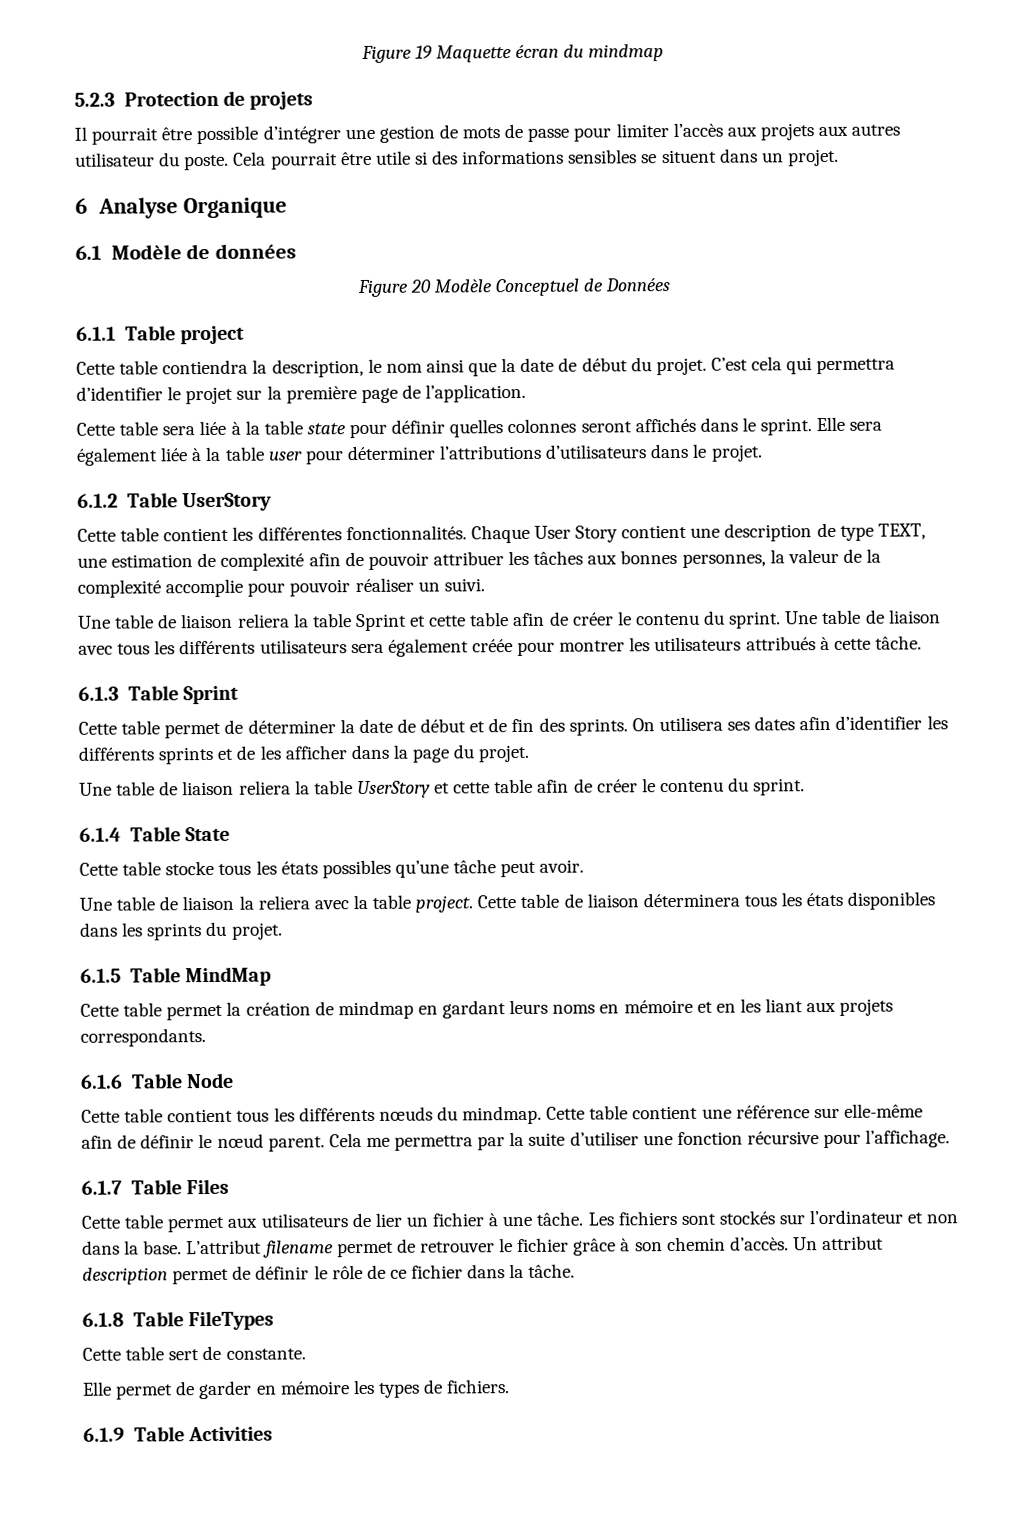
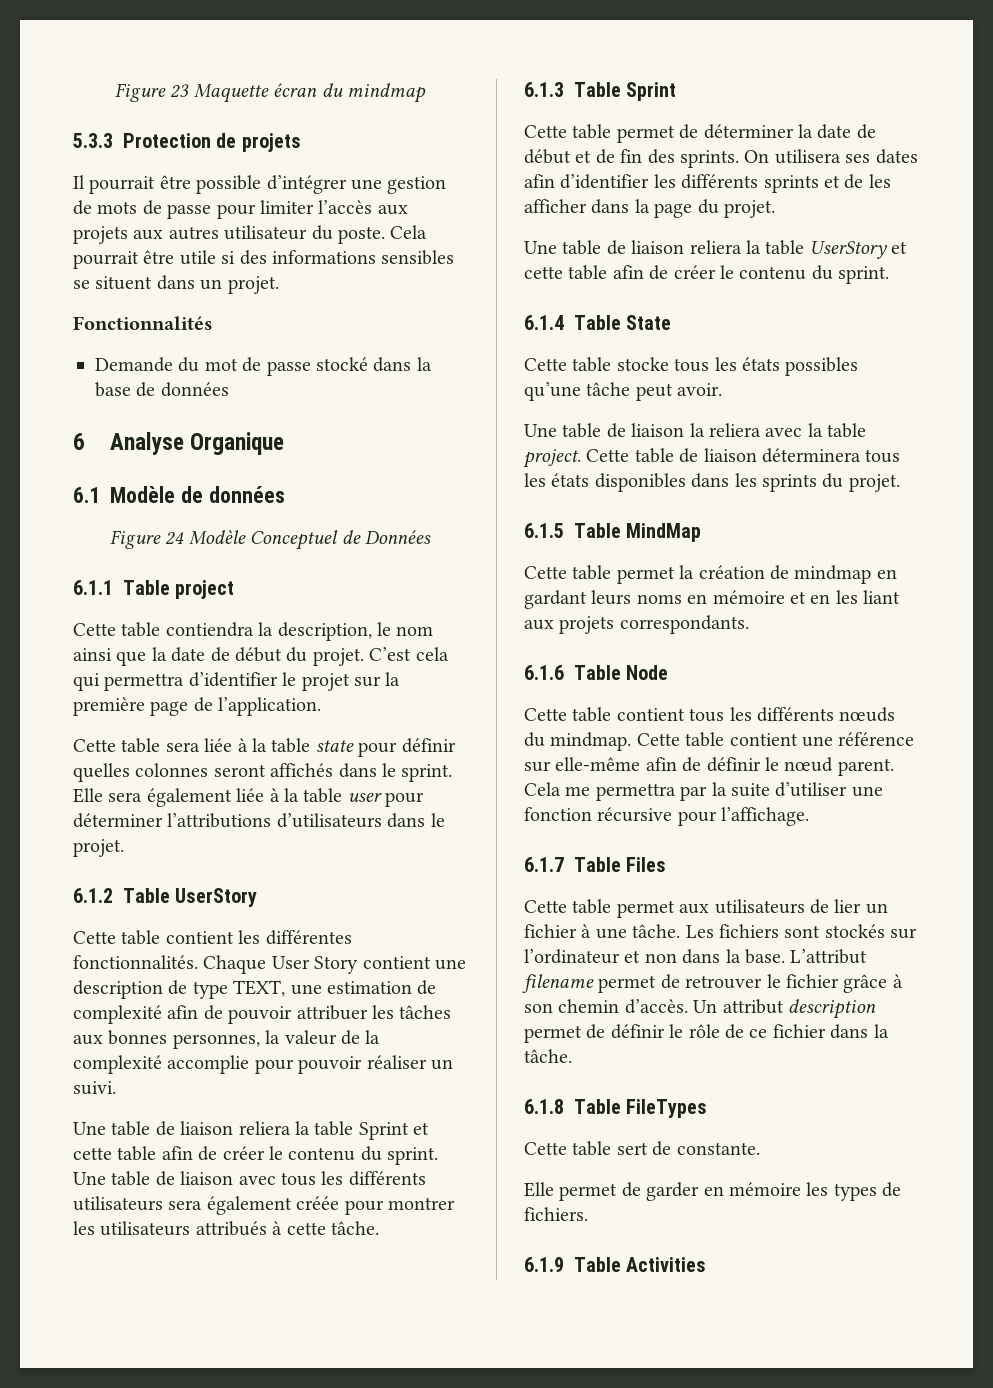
[360,45,432,63] Figure 19 -> [115,83,190,102] Figure 23
[74,92,115,107] 5.2.3 -> [73,133,113,148] 5.3.3
(839, 157) none -> [73,316,213,330] [95,357,432,376] [95,382,229,397] // Fonctionnalités // Demande du mot de passe stocké dans la base de données
[409,279,431,293] 20 -> [165,532,185,545] 24

